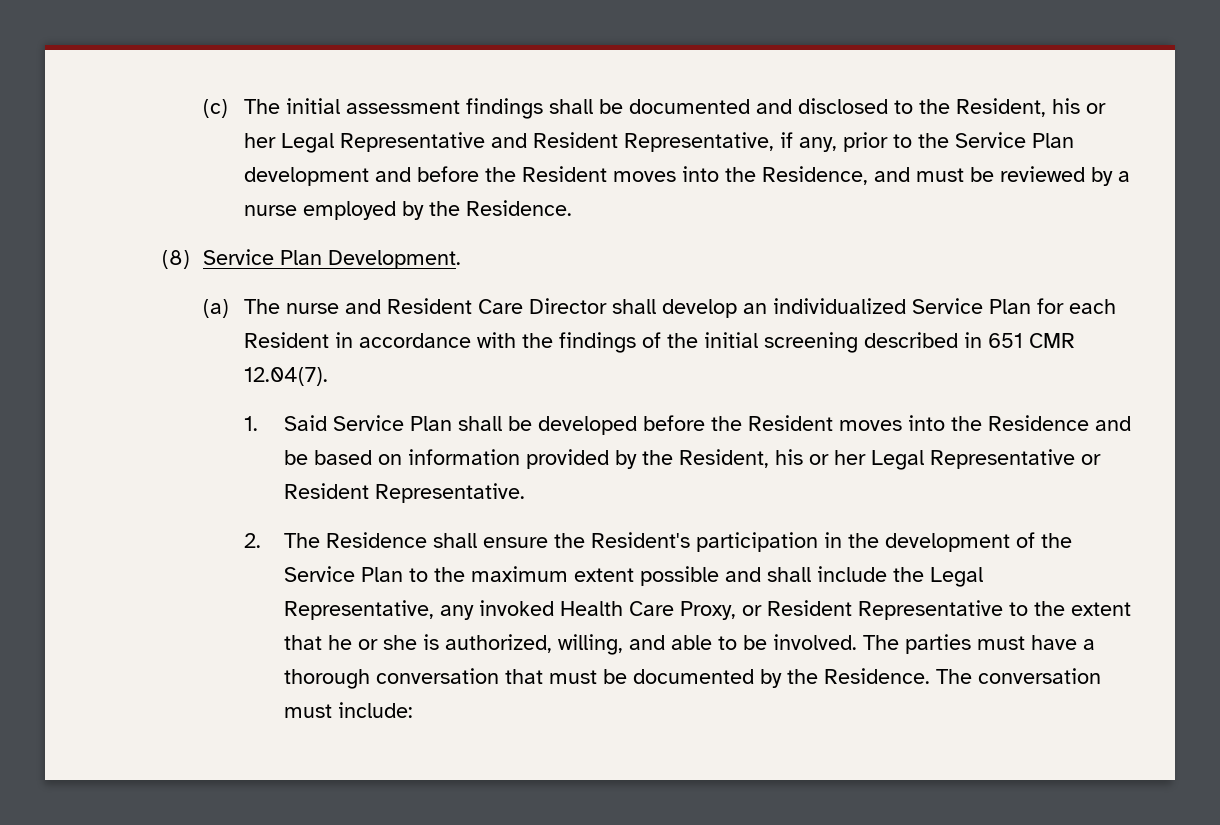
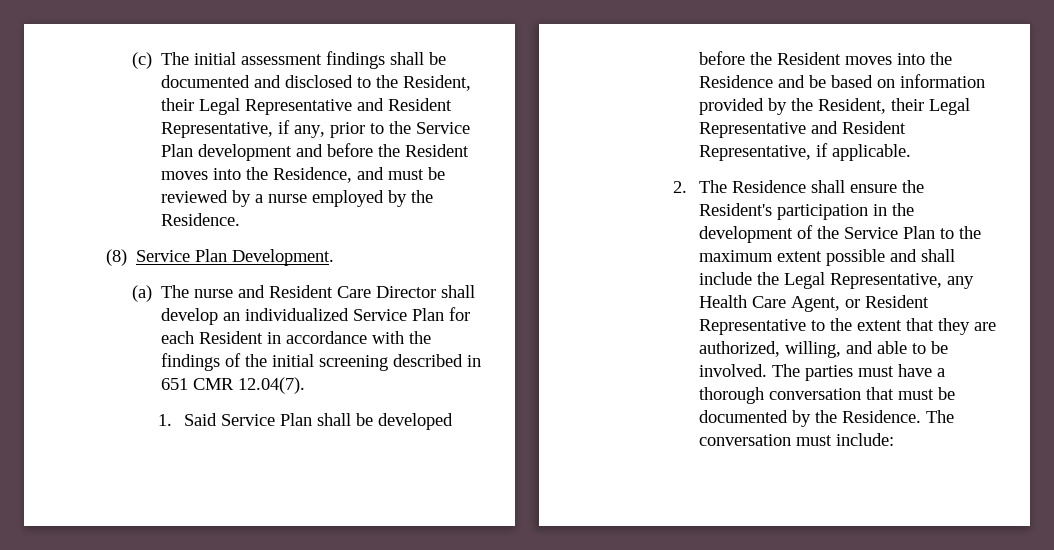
[1051,98,1106,114] [243,133,276,148] his or her -> [161,98,195,111] their
[775,449,1102,470] [284,483,526,503] his or her Legal Representative or Resident Representative. -> [890,98,970,115] [698,121,906,138] [698,143,911,161] their Legal Representative and Resident Representative, if applicable.
[479,600,555,616] invoked -> (974, 282) none
[680,601,737,620] Proxy, -> [790,296,840,312] Agent,
[328,634,440,650] he or she is -> [937,318,996,335] they are

